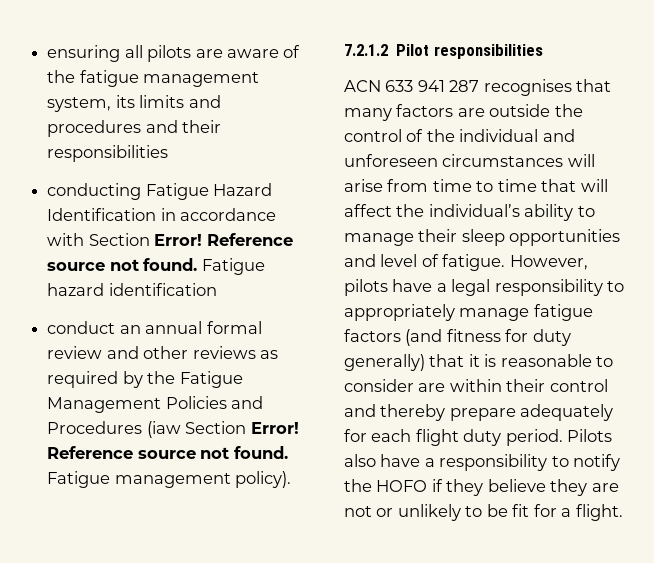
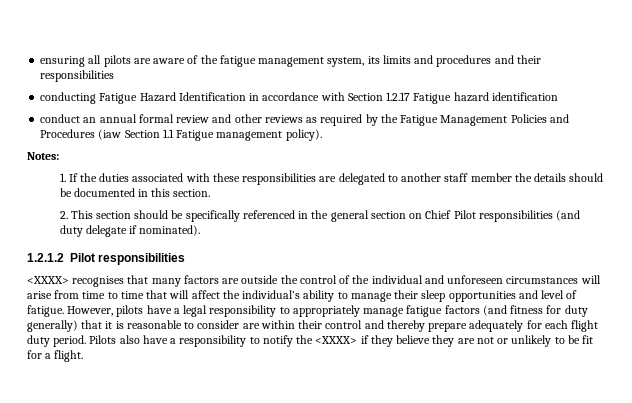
[154,233,293,246] [47,258,198,271] Error! Reference source not found. -> [386,92,411,101] 1.2.17
[250,422,299,434] [47,446,288,459] [47,471,292,488] [344,44,543,59] [344,80,480,92] Error! Reference source not found. Fatigue management policy). // 7.2.1.2 Pilot responsibilities // ACN 633 941 287 -> [162,129,322,141] [27,152,59,160] [59,173,604,185] [59,188,211,197] [59,210,581,222] [59,225,201,237] [27,253,186,265] [27,276,69,284] 1.1 Fatigue management policy). // Notes: // 1. If the duties associated with these responsibilities are delegated to another staff member the details should be documented in this section. // 2. This section should be specifically referenced in the general section on Chief Pilot responsibilities (and duty delegate if nominated). // 1.2.1.2 Pilot responsibilities // <XXXX>
[376,480,428,492] HOFO -> [315,336,358,344] <XXXX>

